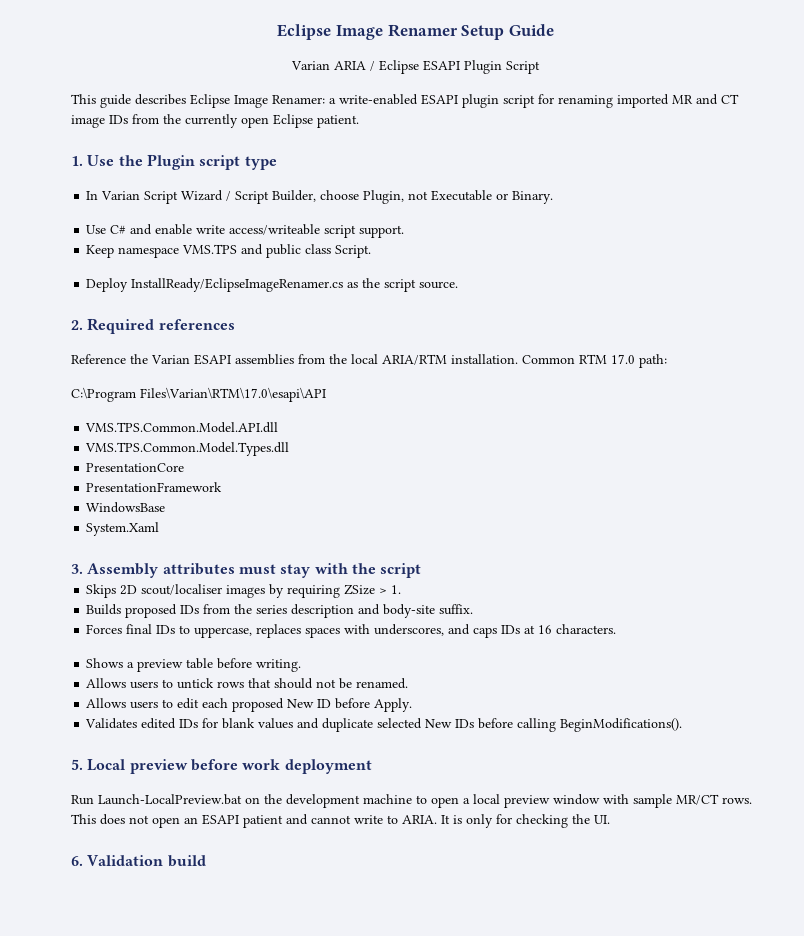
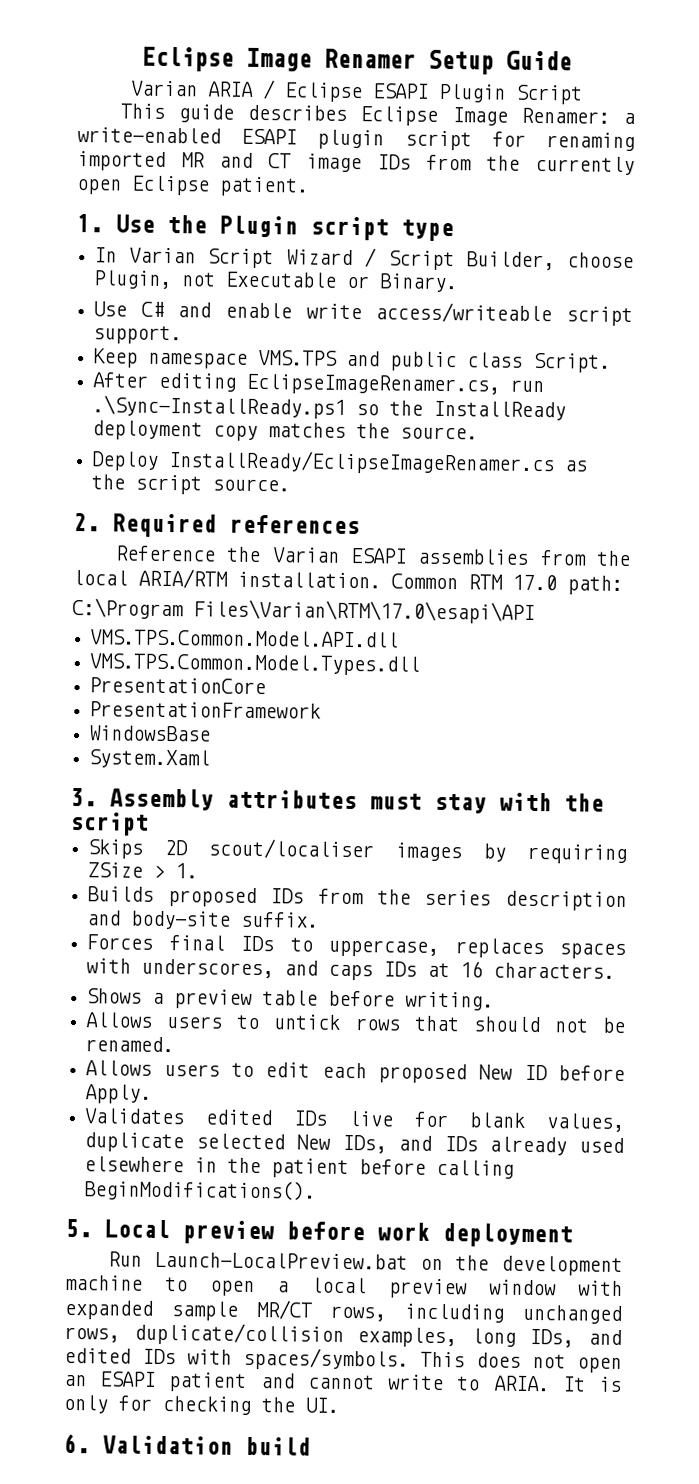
(372, 251) none -> [92,372,545,396] [92,395,567,421] [92,420,479,441] // After editing EclipseImageRenamer.cs, run .\Sync-InstallReady.ps1 so the InstallReady deployment copy matches the source.
(199, 723) none -> [348,1111,395,1127] live
[258,718,320,729] values and -> [546,1113,625,1133] values,
[455,719,475,728] IDs -> [341,1134,624,1156] [84,1156,350,1179] IDs, and IDs already used elsewhere in the patient
(629, 799) none -> [64,1299,153,1320] expanded
[722,797,752,804] rows. -> [330,1303,622,1324] [64,1322,623,1348] [64,1347,409,1371] rows, including unchanged rows, duplicate/collision examples, long IDs, and edited IDs with spaces/symbols.

